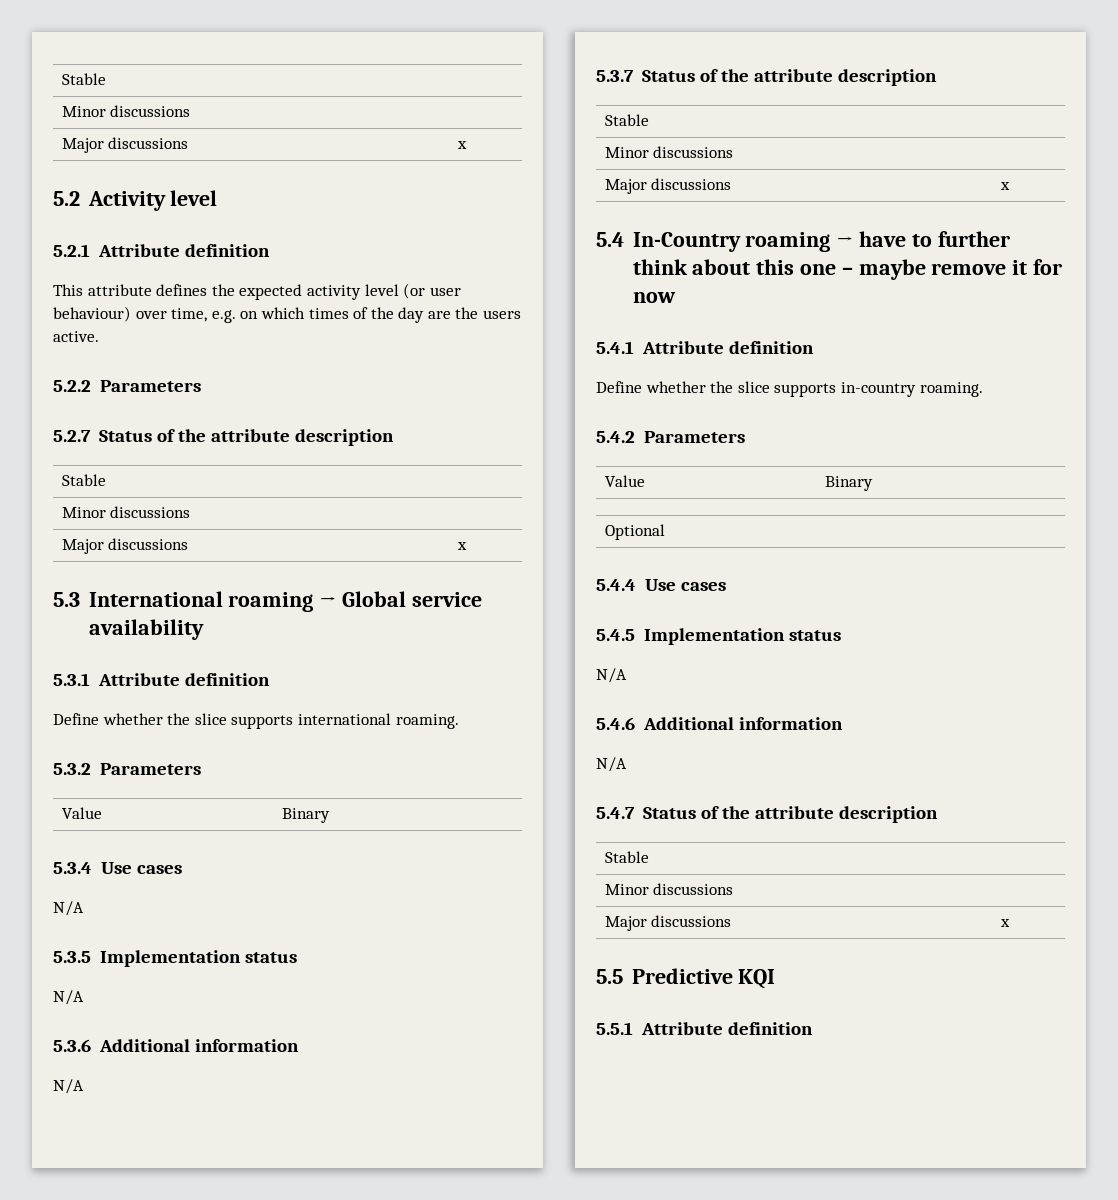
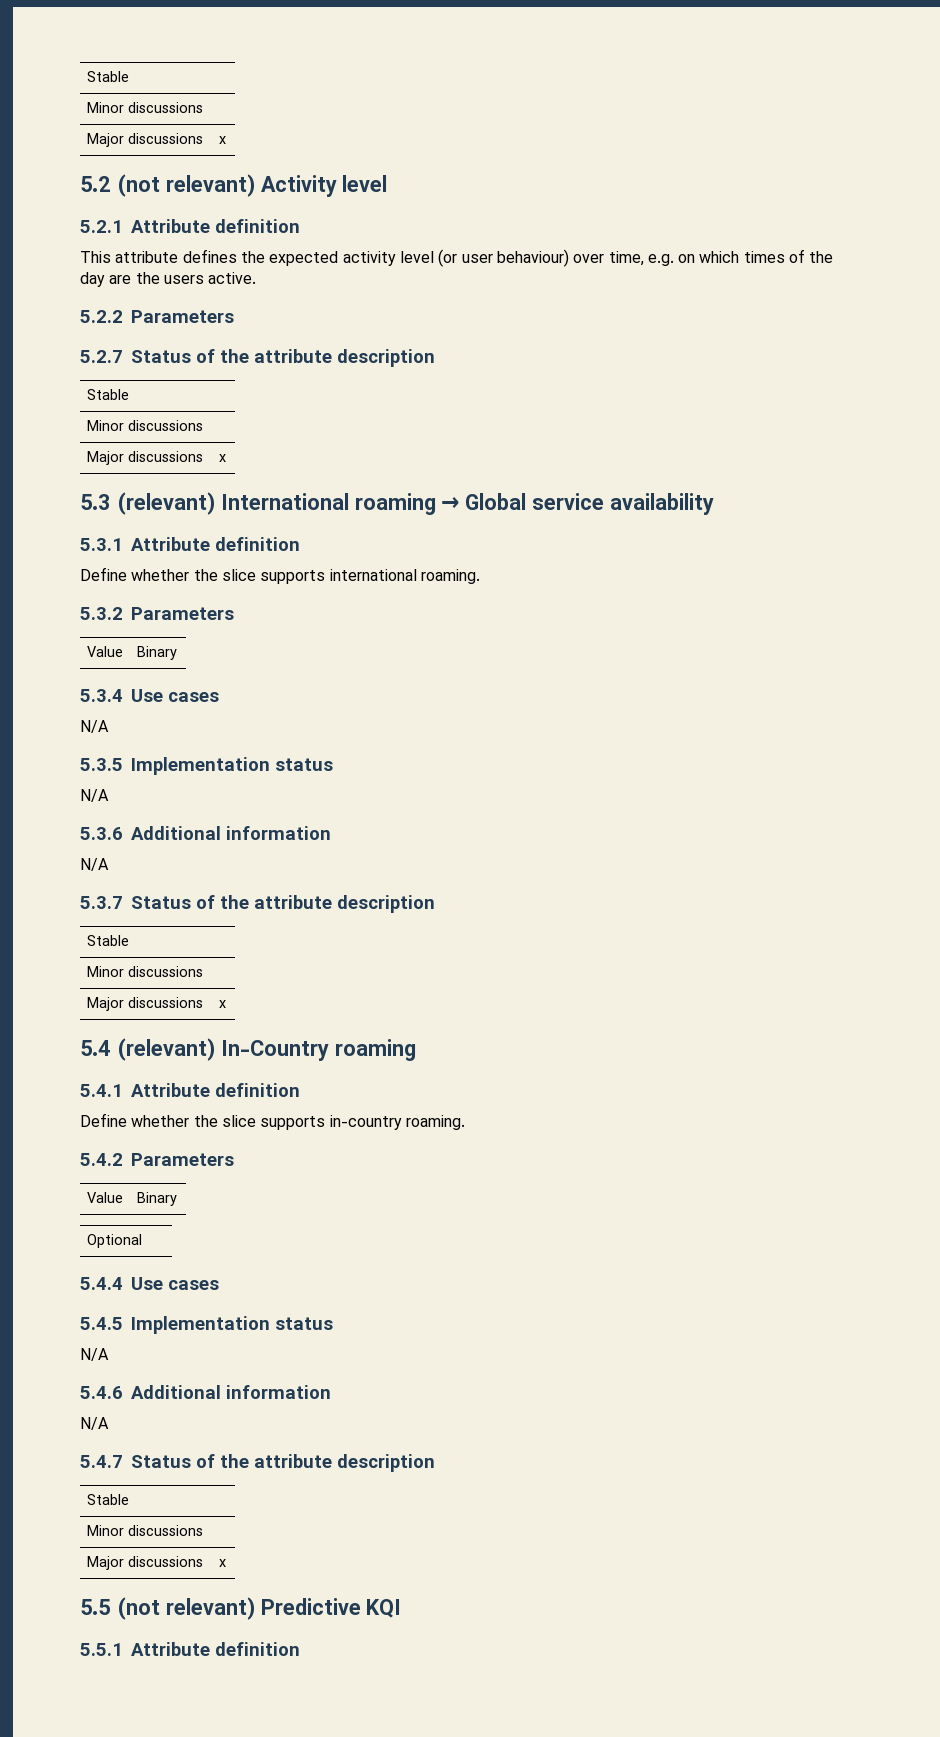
(80, 198) none -> [118,174,255,197] (not relevant)
(80, 599) none -> [118,492,215,515] (relevant)
(624, 239) none -> [118,1038,215,1061] (relevant)
[836,231,1010,247] [632,259,1062,280] [632,292,676,303] → have to further think about this one – maybe remove it for now -> (416, 1050) none
(623, 976) none -> [118,1597,255,1620] (not relevant)

